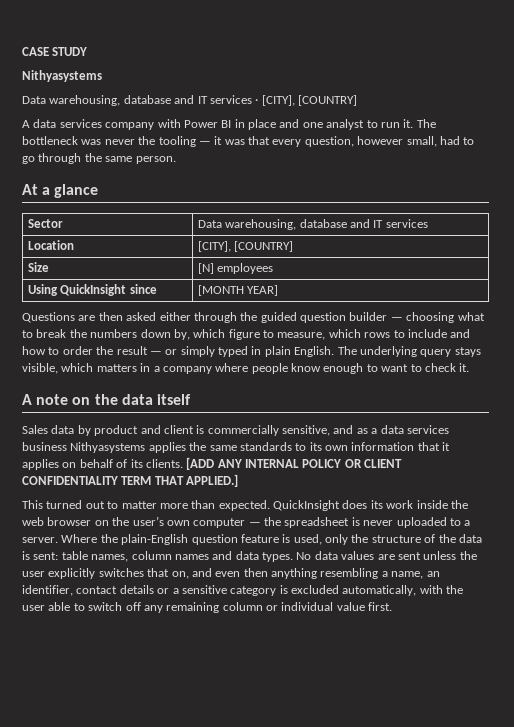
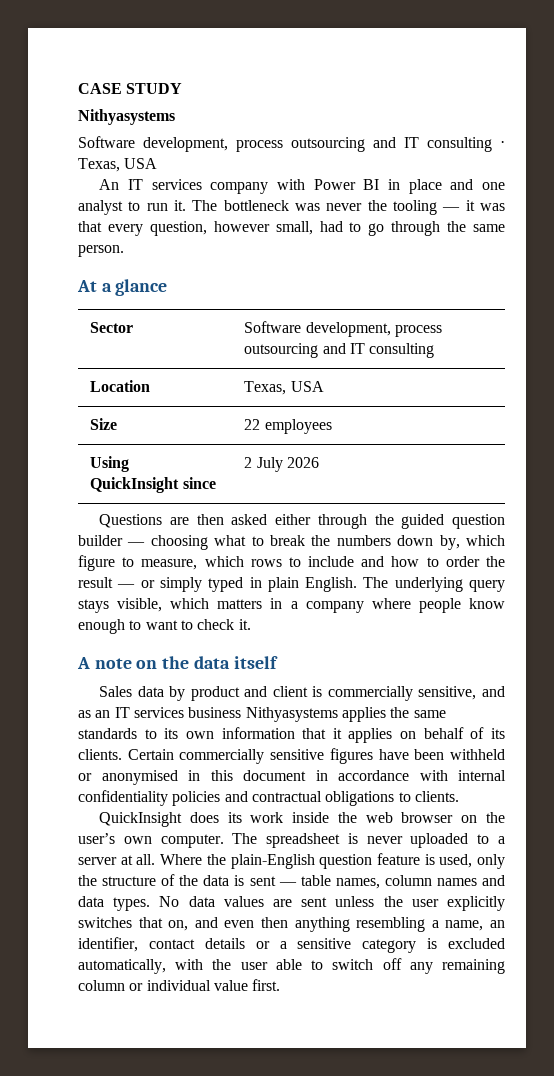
[22,95,357,106] [22,119,57,128] Data warehousing, database and IT services · [CITY], [COUNTRY] // A data -> [78,136,505,152] [78,158,158,172] [99,179,143,190] Software development, process outsourcing and IT consulting · Texas, USA // An IT
[197,219,428,230] Data warehousing, database and IT services -> [244,321,442,337] [244,343,435,358] Software development, process outsourcing and IT consulting
[197,241,294,252] [CITY], [COUNTRY] -> [244,381,324,395] Texas, USA
[197,263,214,274] [N] -> [244,419,261,430] 22
[197,285,279,296] [MONTH YEAR] -> [244,457,319,472] 2 July 2026
[371,425,404,434] a data -> [95,707,130,718] an IT
[186,457,403,470] [22,474,239,487] [22,500,270,511] [ADD ANY INTERNAL POLICY OR CLIENT CONFIDENTIALITY TERM THAT APPLIED.] // This turned out to matter more than expected. -> [127,748,506,764] [78,770,506,785] [78,790,459,806] Certain commercially sensitive figures have been withheld or anonymised in this document in accordance with internal confidentiality policies and contractual obligations to clients. //
[193,517,281,528] computer — the -> [160,833,258,848] computer. The
[22,537,58,543] server. -> [78,854,156,865] server at all.
[33,552,59,560] sent: -> [249,876,297,886] sent —

